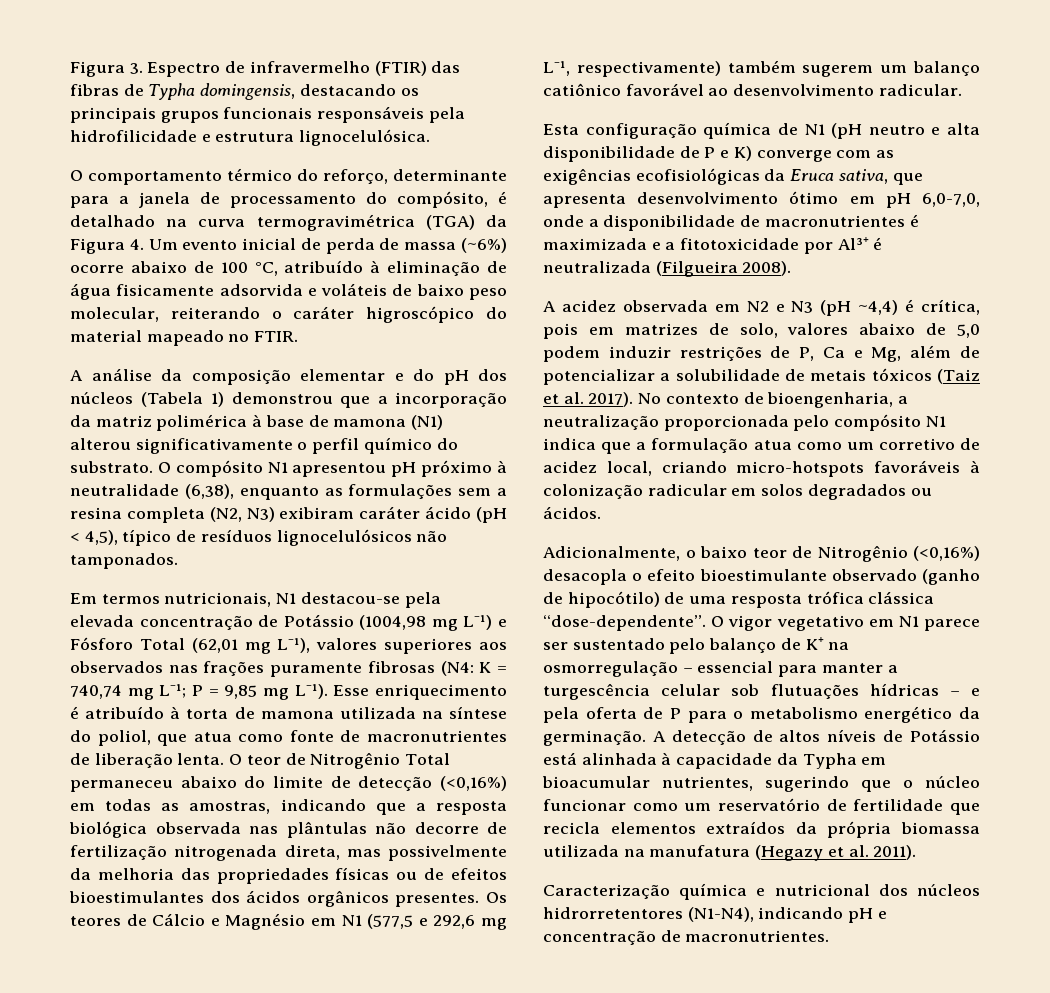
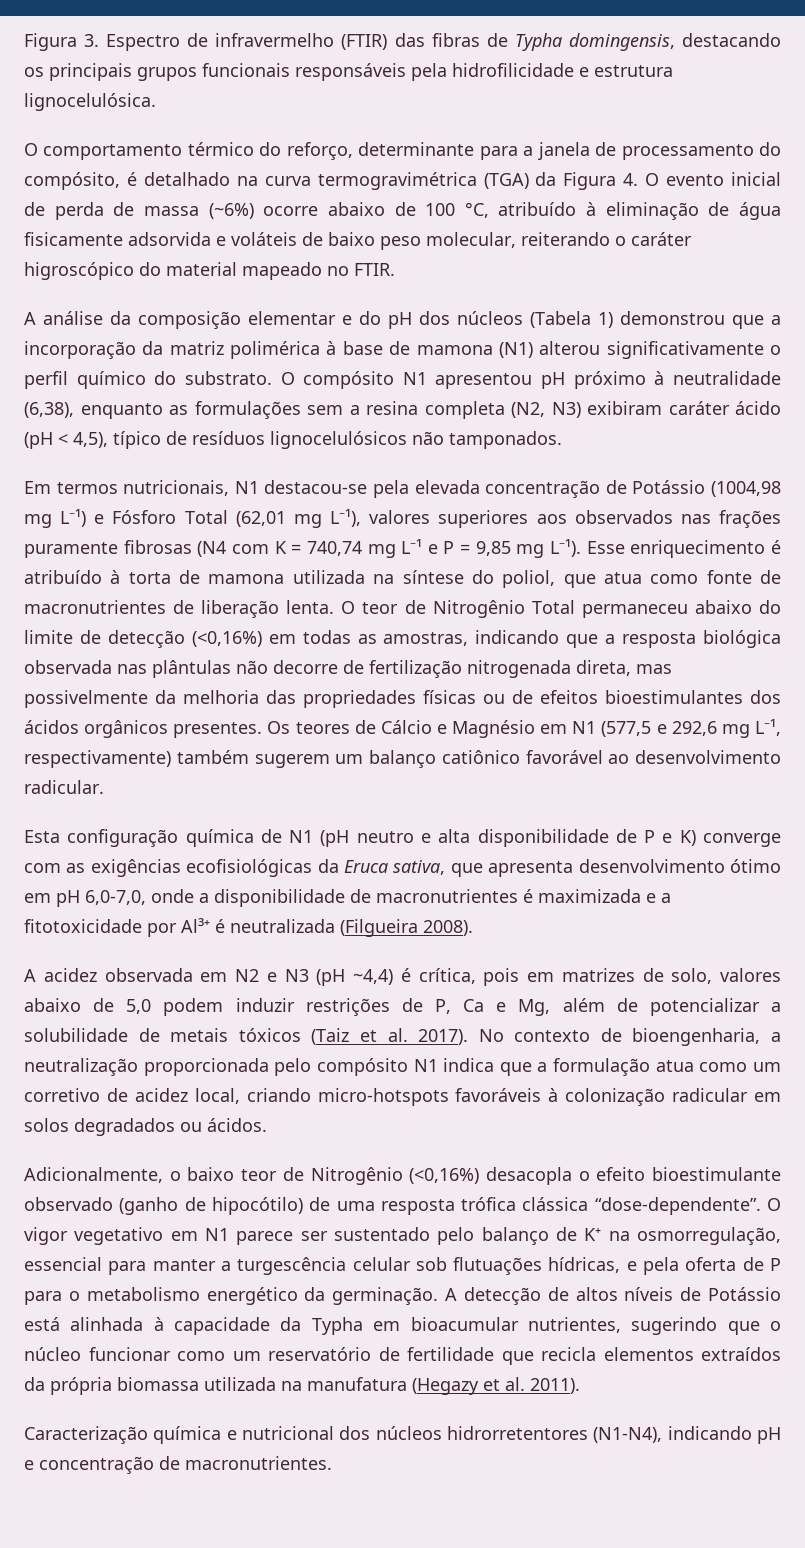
[148,239,178,250] Um -> [645,173,660,186] O
[440,661,474,676] (N4: -> [197,541,269,557] (N4 com
[159,684,187,698] L⁻¹; -> [401,539,438,554] L⁻¹ e
[543,661,693,677] osmorregulação – -> [637,1227,782,1245] osmorregulação,
[869,683,960,696] hídricas – -> [548,1257,621,1273] hídricas,

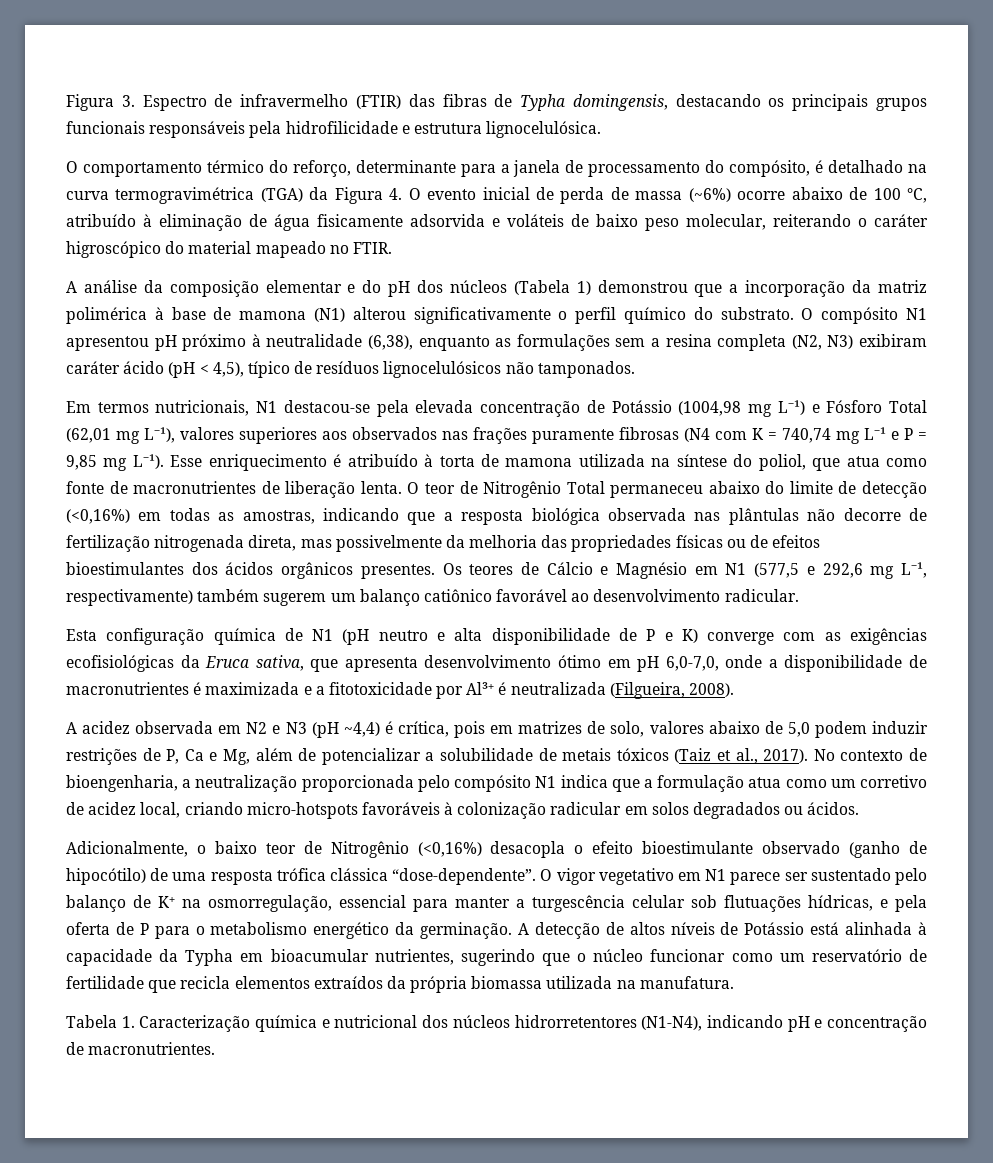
[340,919,418,937] (Filgueira -> [609,682,685,699] (Filgueira,
[387,1028,408,1042] al. -> [735,748,758,764] al.,
[307,1377,580,1395] manufatura (Hegazy et al. 2011). // -> [639,976,734,989] [66,1015,135,1028] manufatura. // Tabela 1.

